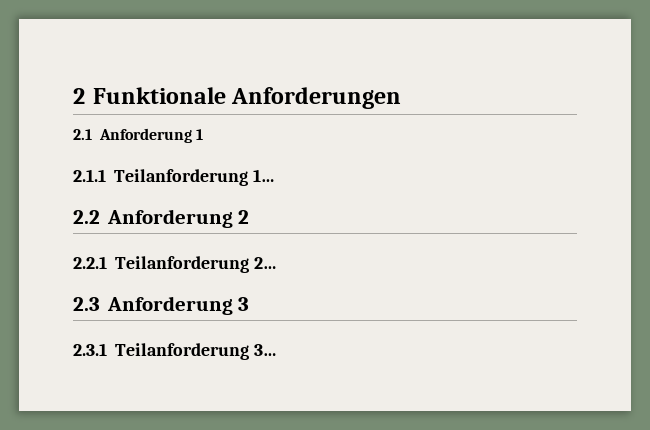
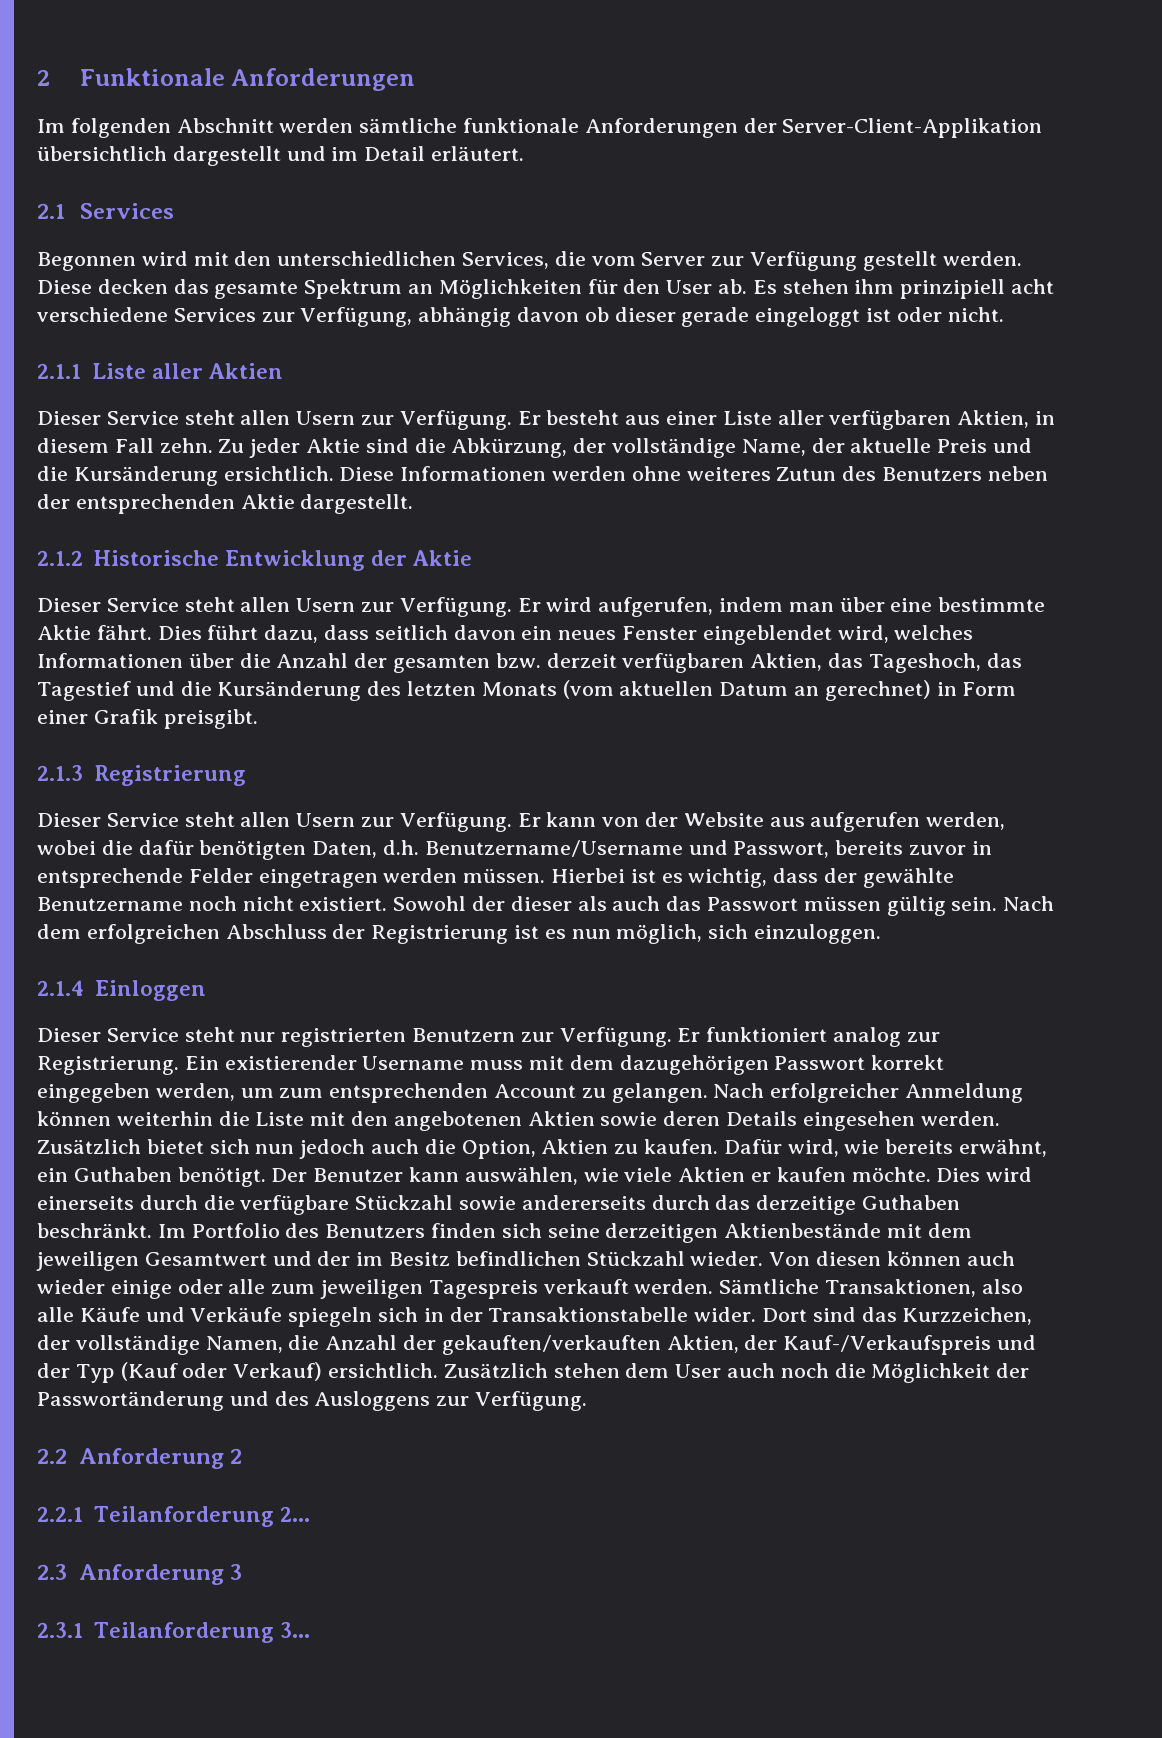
[73,128,203,143] [73,169,275,186] 2.1 Anforderung 1 // 2.1.1 Teilanforderung 1… -> [37,118,1043,138] [37,146,525,166] [37,203,174,219] [37,251,1022,271] [37,279,1055,299] [37,307,1004,327] [37,363,283,379] [37,410,1056,430] [37,438,1033,458] [37,466,1048,486] [37,494,414,514] [37,550,472,571] [37,597,1046,617] [37,625,974,645] [37,653,1022,673] [37,680,1017,701] [37,709,258,729] [37,765,246,786] [37,812,1006,832] [37,840,992,860] [37,868,954,888] [37,896,1055,916] [37,924,882,944] [37,980,206,1001] [37,1027,940,1047] [37,1055,945,1075] [37,1083,1024,1103] [37,1111,1000,1131] [37,1139,1048,1159] [37,1167,1033,1187] [37,1195,961,1215] [37,1223,972,1243] [36,1251,1015,1271] [37,1279,1023,1299] [37,1307,1033,1327] [37,1335,1037,1355] [37,1362,1030,1383] [37,1391,588,1411] Im folgenden Abschnitt werden sämtliche funktionale Anforderungen der Server-Client-Applikation übersichtlich dargestellt und im Detail erläutert. // 2.1 Services // Begonnen wird mit den unterschiedlichen Services, die vom Server zur Verfügung gestellt werden. Diese decken das gesamte Spektrum an Möglichkeiten für den User ab. Es stehen ihm prinzipiell acht verschiedene Services zur Verfügung, abhängig davon ob dieser gerade eingeloggt ist oder nicht. // 2.1.1 Liste aller Aktien // Dieser Service steht allen Usern zur Verfügung. Er besteht aus einer Liste aller verfügbaren Aktien, in diesem Fall zehn. Zu jeder Aktie sind die Abkürzung, der vollständige Name, der aktuelle Preis und die Kursänderung ersichtlich. Diese Informationen werden ohne weiteres Zutun des Benutzers neben der entsprechenden Aktie dargestellt. // 2.1.2 Historische Entwicklung der Aktie // Dieser Service steht allen Usern zur Verfügung. Er wird aufgerufen, indem man über eine bestimmte Aktie fährt. Dies führt dazu, dass seitlich davon ein neues Fenster eingeblendet wird, welches Informationen über die Anzahl der gesamten bzw. derzeit verfügbaren Aktien, das Tageshoch, das Tagestief und die Kursänderung des letzten Monats (vom aktuellen Datum an gerechnet) in Form einer Grafik preisgibt. // 2.1.3 Registrierung // Dieser Service steht allen Usern zur Verfügung. Er kann von der Website aus aufgerufen werden, wobei die dafür benötigten Daten, d.h. Benutzername/Username und Passwort, bereits zuvor in entsprechende Felder eingetragen werden müssen. Hierbei ist es wichtig, dass der gewählte Benutzername noch nicht existiert. Sowohl der dieser als auch das Passwort müssen gültig sein. Nach dem erfolgreichen Abschluss der Registrierung ist es nun möglich, sich einzuloggen. // 2.1.4 Einloggen // Dieser Service steht nur registrierten Benutzern zur Verfügung. Er funktioniert analog zur Registrierung. Ein existierender Username muss mit dem dazugehörigen Passwort korrekt eingegeben werden, um zum entsprechenden Account zu gelangen. Nach erfolgreicher Anmeldung können weiterhin die Liste mit den angebotenen Aktien sowie deren Details eingesehen werden. Zusätzlich bietet sich nun jedoch auch die Option, Aktien zu kaufen. Dafür wird, wie bereits erwähnt, ein Guthaben benötigt. Der Benutzer kann auswählen, wie viele Aktien er kaufen möchte. Dies wird einerseits durch die verfügbare Stückzahl sowie andererseits durch das derzeitige Guthaben beschränkt. Im Portfolio des Benutzers finden sich seine derzeitigen Aktienbestände mit dem jeweiligen Gesamtwert und der im Besitz befindlichen Stückzahl wieder. Von diesen können auch wieder einige oder alle zum jeweiligen Tagespreis verkauft werden. Sämtliche Transaktionen, also alle Käufe und Verkäufe spiegeln sich in der Transaktionstabelle wider. Dort sind das Kurzzeichen, der vollständige Namen, die Anzahl der gekauften/verkauften Aktien, der Kauf-/Verkaufspreis und der Typ (Kauf oder Verkauf) ersichtlich. Zusätzlich stehen dem User auch noch die Möglichkeit der Passwortänderung und des Ausloggens zur Verfügung.

